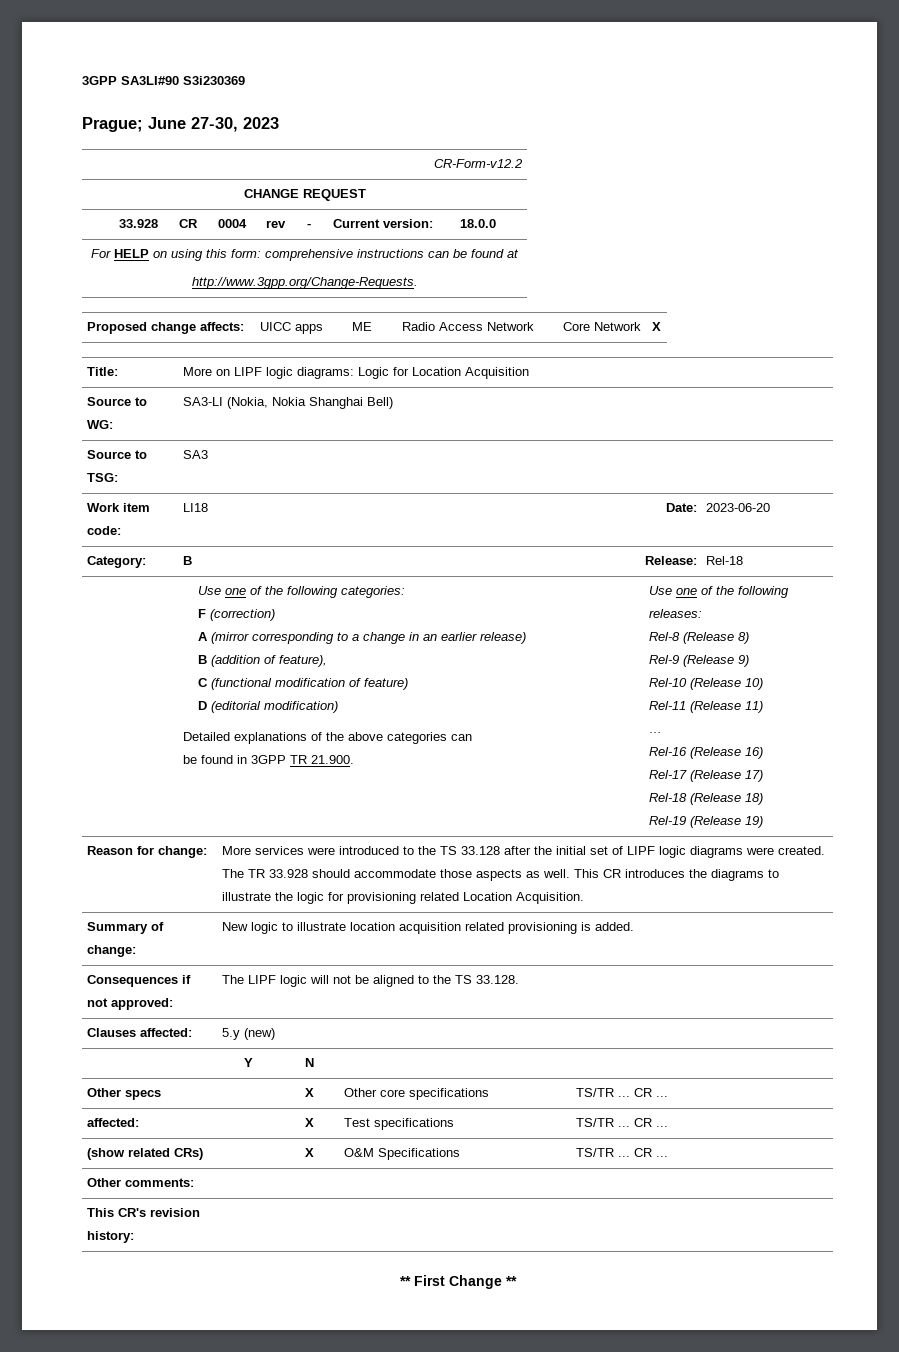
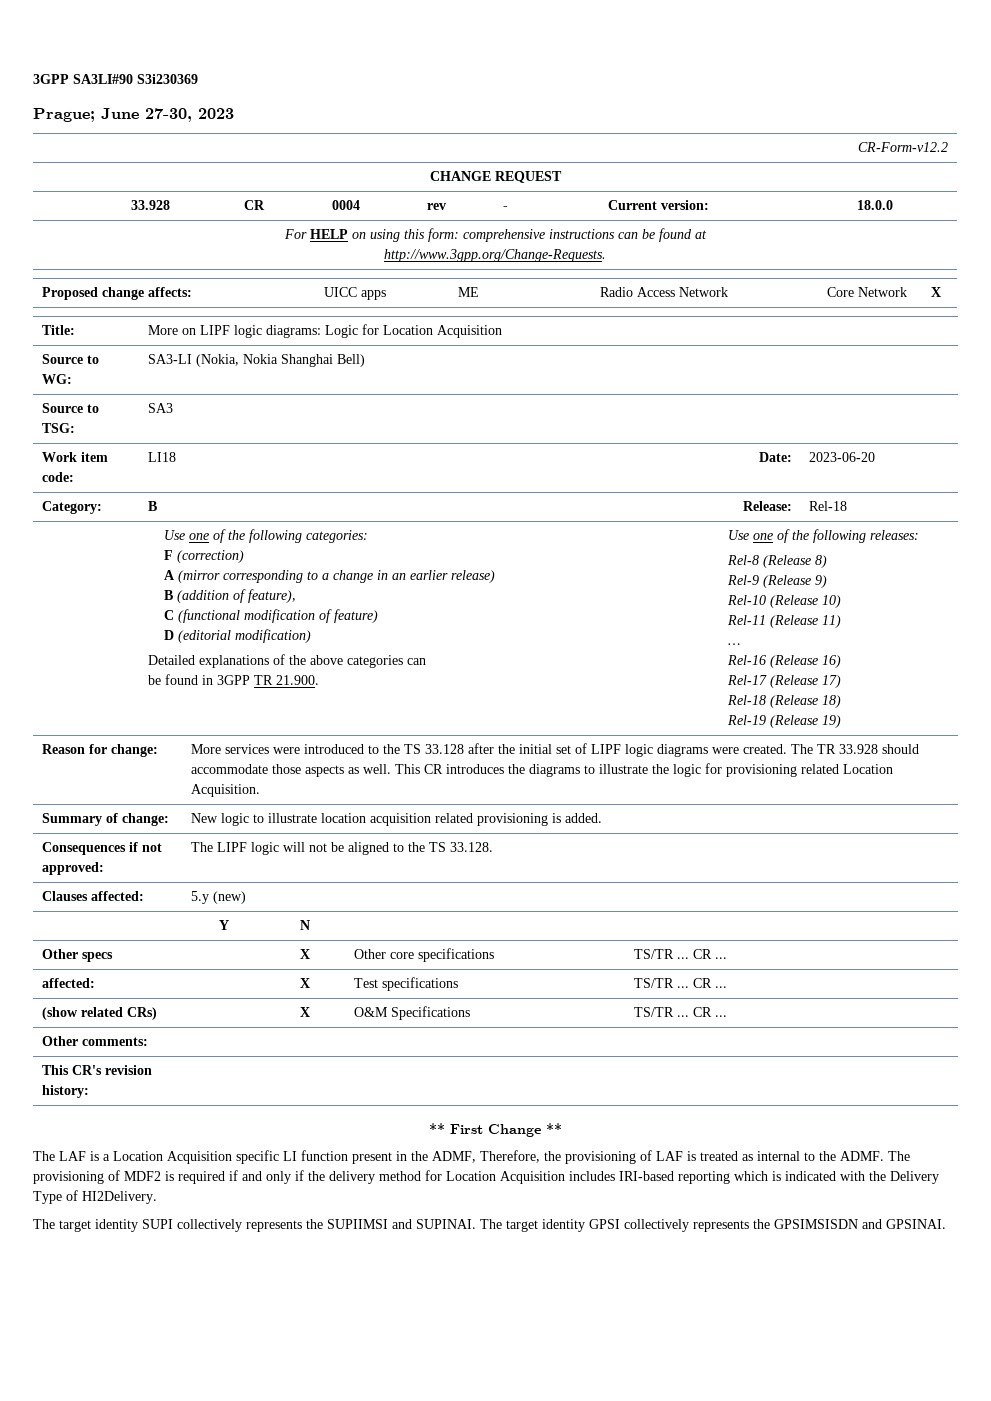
(517, 1281) none -> [33,1150,910,1164] [33,1170,939,1184] [33,1190,157,1204] [33,1219,946,1232] // The LAF is a Location Acquisition specific LI function present in the ADMF, Therefore, the provisioning of LAF is treated as internal to the ADMF. The provisioning of MDF2 is required if and only if the delivery method for Location Acquisition includes IRI-based reporting which is indicated with the Delivery Type of HI2Delivery. // The target identity SUPI collectively represents the SUPIIMSI and SUPINAI. The target identity GPSI collectively represents the GPSIMSISDN and GPSINAI.

